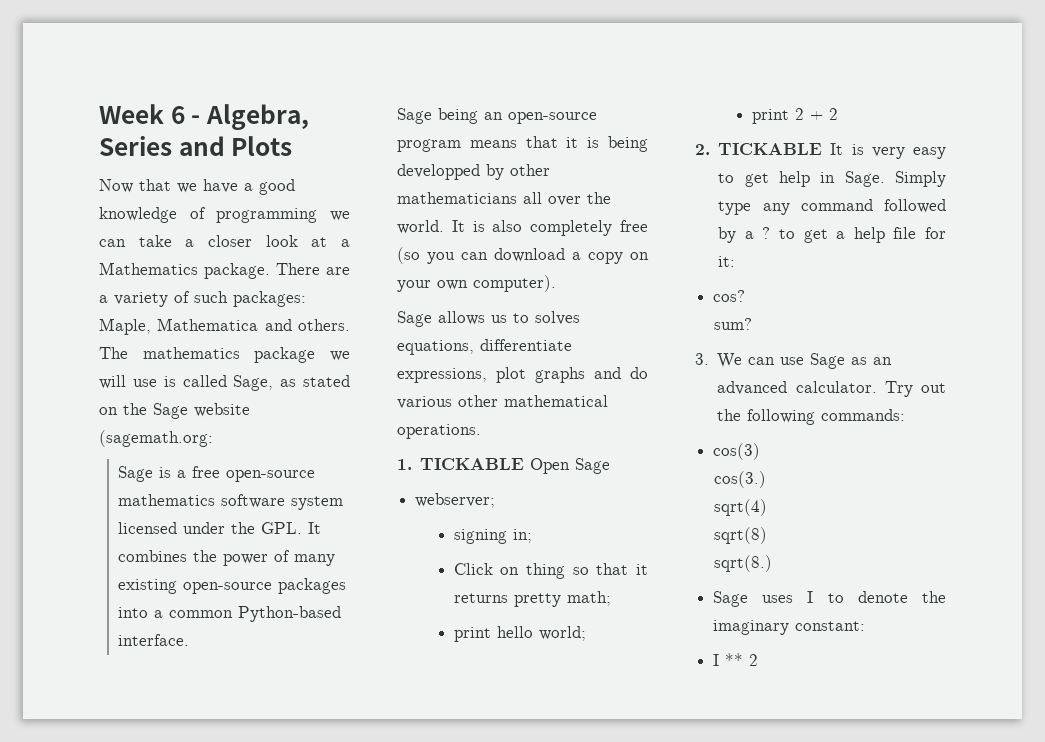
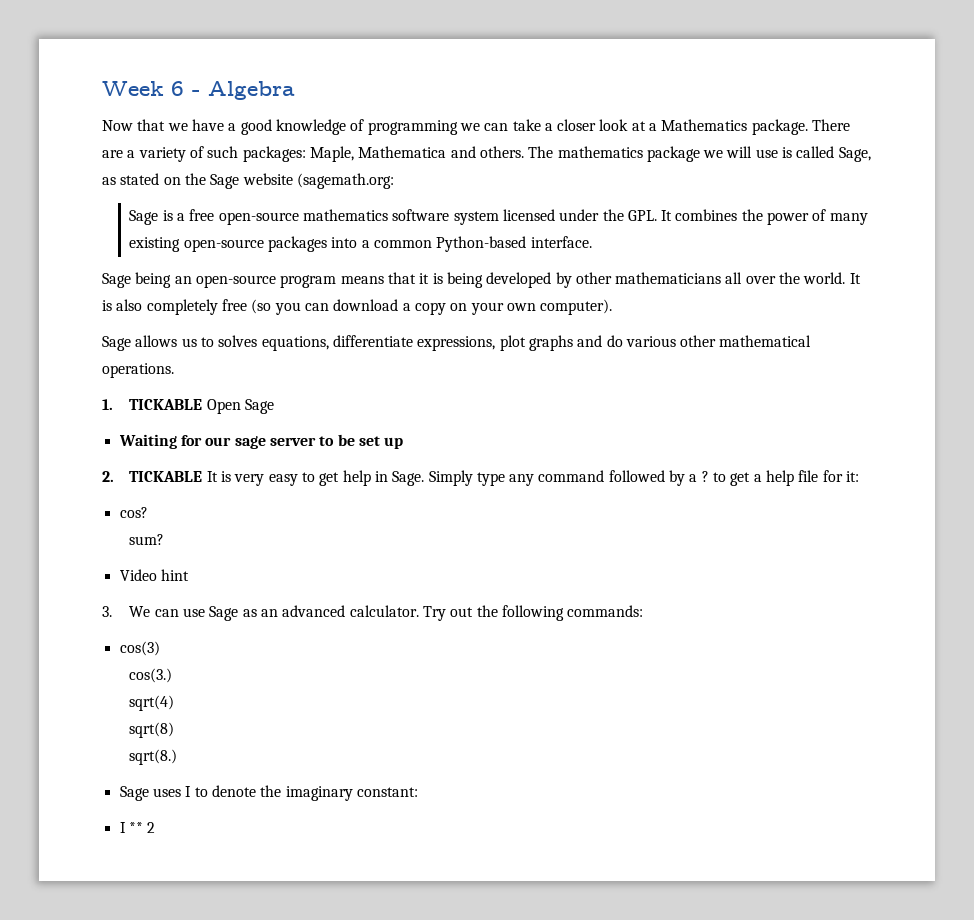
[205,104,309,130] [99,136,293,156] Algebra, Series and Plots -> [208,81,295,100] Algebra
[397,164,480,180] developped -> [486,272,552,288] developed
[415,493,496,508] [453,529,532,544] [453,563,648,579] [453,591,611,607] [453,626,586,642] [751,108,838,124] webserver; // signing in; // Click on thing so that it returns pretty math; // print hello world; // print 2 + 2 -> [118,434,404,449] Waiting for our sage server to be set up
(753, 324) none -> [119,569,189,581] // Video hint

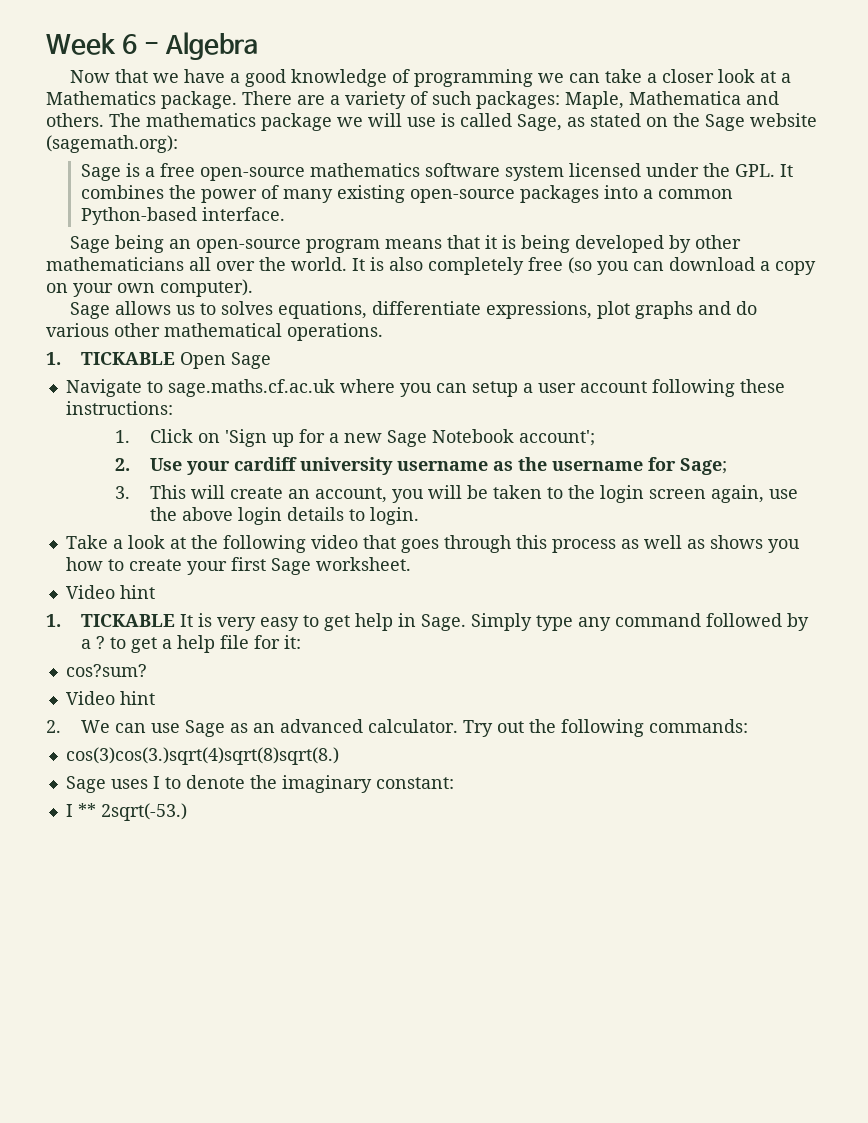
[296,173,394,189] (sagemath.org: -> [46,135,178,153] (sagemath.org):
[118,434,404,449] [102,471,114,482] Waiting for our sage server to be set up // 2. -> [65,379,785,397] [65,401,173,415] [115,429,595,447] [115,457,727,475] [115,485,798,503] [149,507,419,525] [65,535,800,553] [65,557,411,575] [65,585,155,599] [46,614,61,627] Navigate to sage.maths.cf.ac.uk where you can setup a user account following these instructions: // 1. Click on 'Sign up for a new Sage Notebook account'; // 2. Use your cardiff university username as the username for Sage; // 3. This will create an account, you will be taken to the login screen again, use the above login details to login. // Take a look at the following video that goes through this process as well as shows you how to create your first Sage worksheet. // Video hint // 1.
[119,507,148,518] [129,534,165,545] [119,569,189,581] [102,606,112,617] cos? // sum? // Video hint // 3. -> [65,664,147,677] [65,691,155,705] [46,720,61,733] cos?sum? // Video hint // 2.
[119,641,160,656] [129,668,173,683] [129,695,175,711] [129,722,175,738] [129,749,178,765] cos(3) // cos(3.) // sqrt(4) // sqrt(8) // sqrt(8.) -> [65,747,339,765] cos(3)cos(3.)sqrt(4)sqrt(8)sqrt(8.)
[147,822,156,833] 2 -> [100,803,187,821] 2sqrt(-53.)

